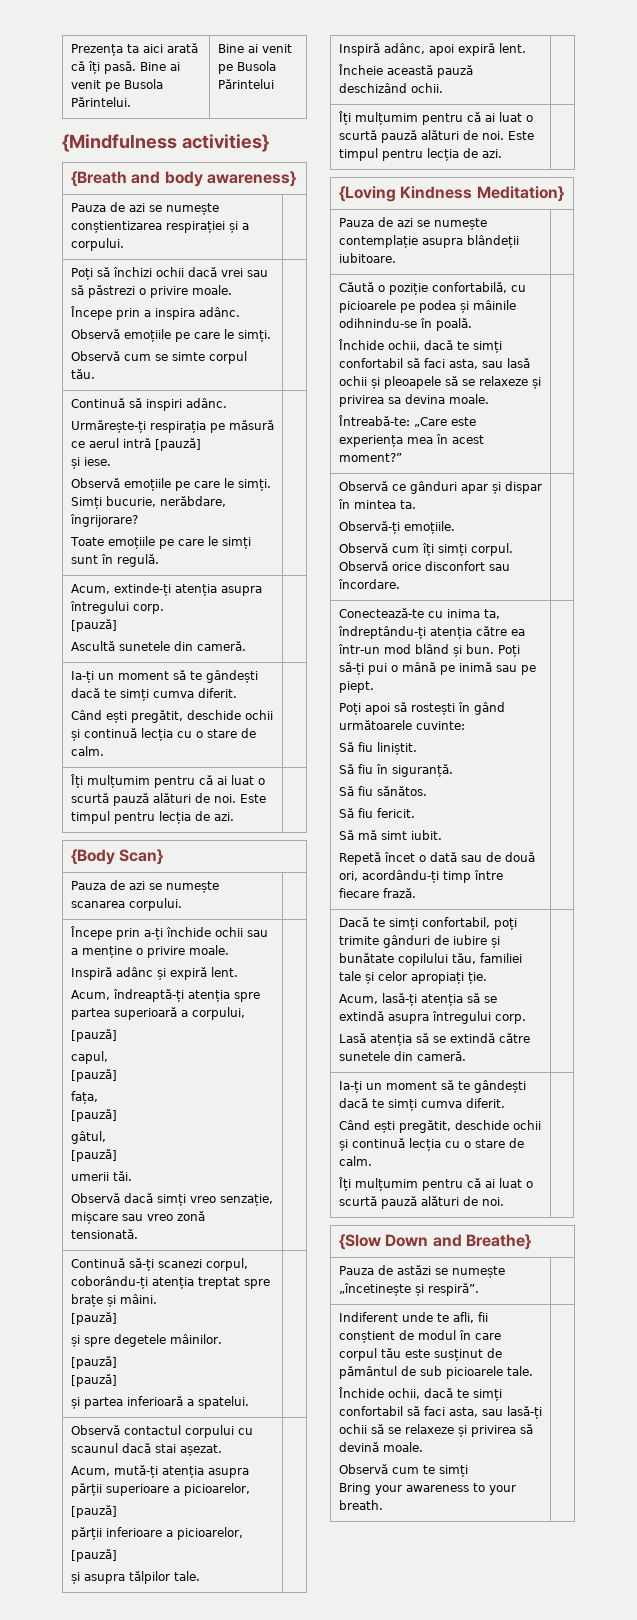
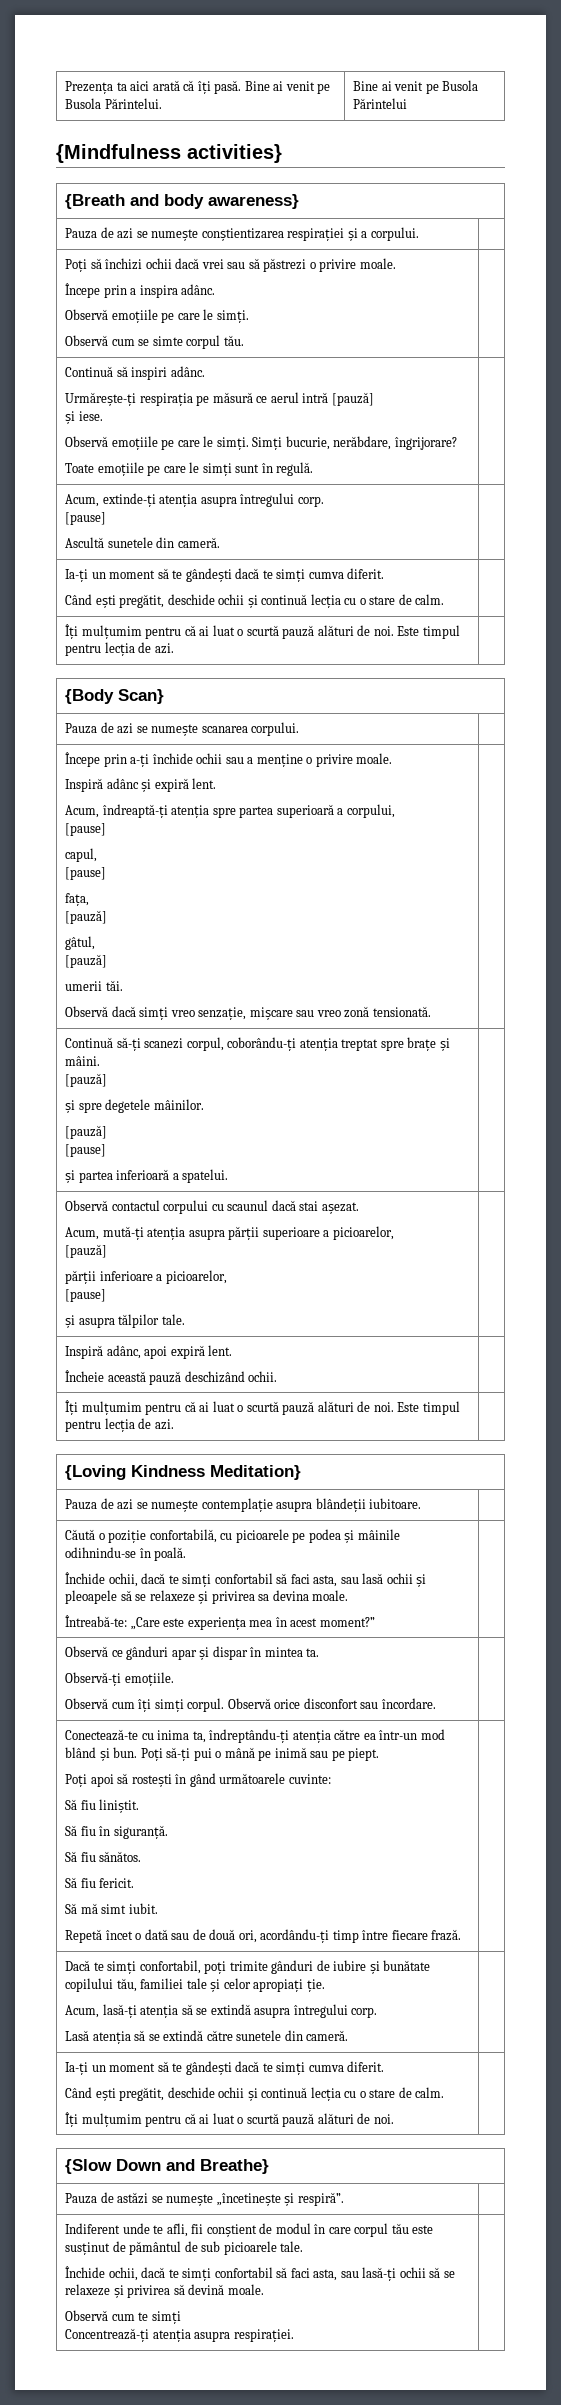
[70,619,117,632] [pauză] -> [65,512,107,525] [pause]
[70,1029,117,1042] [pauză] -> [65,823,107,836] [pause]
[70,1069,117,1082] [pauză] -> [65,867,107,880] [pause]
[70,1374,117,1387] [pauză] -> [65,1144,107,1157] [pause]
[70,1549,117,1562] [pauză] -> [65,1289,107,1302] [pause]
[338,1483,516,1495] [338,1500,383,1510] Bring your awareness to your breath. -> [65,2328,294,2342] Concentrează-ți atenția asupra respirației.

